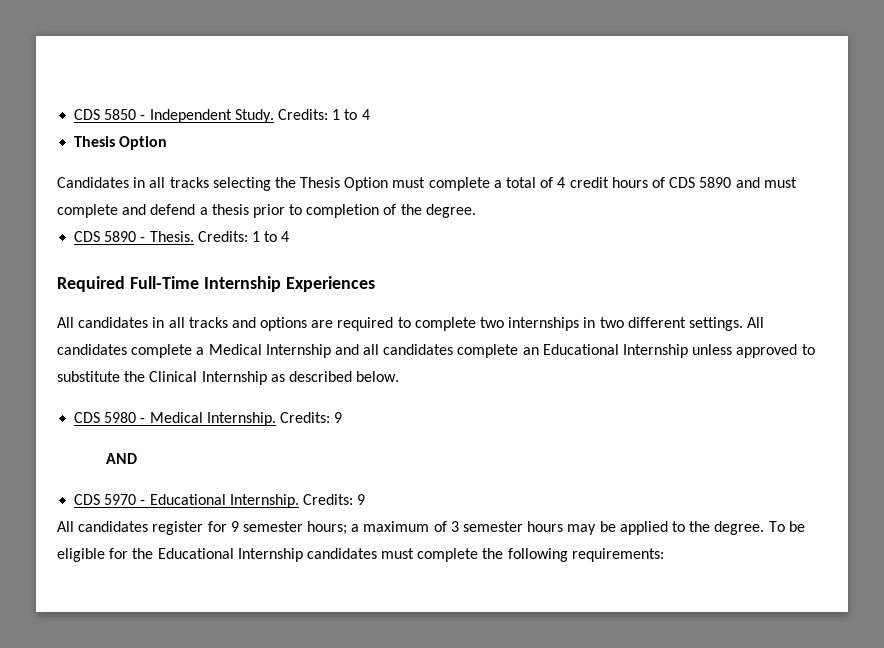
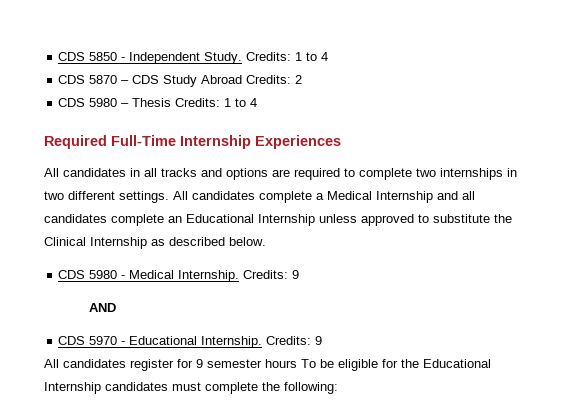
[74,136,168,150] [57,177,797,191] [57,204,476,218] [74,231,194,242] Thesis Option // Candidates in all tracks selecting the Thesis Option must complete a total of 4 credit hours of CDS 5890 and must complete and defend a thesis prior to completion of the degree. // CDS 5890 - Thesis. -> [58,75,303,87] [58,98,172,107] CDS 5870 – CDS Study Abroad Credits: 2 // CDS 5980 – Thesis
[307,521,765,535] hours; a maximum of 3 semester hours may be applied to the degree. -> [265,359,297,368] hours
[507,548,664,562] following requirements: -> [284,382,338,394] following:

